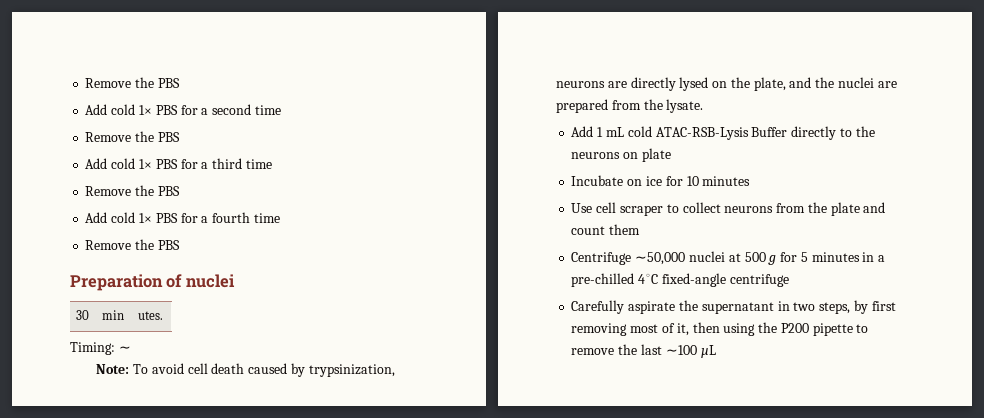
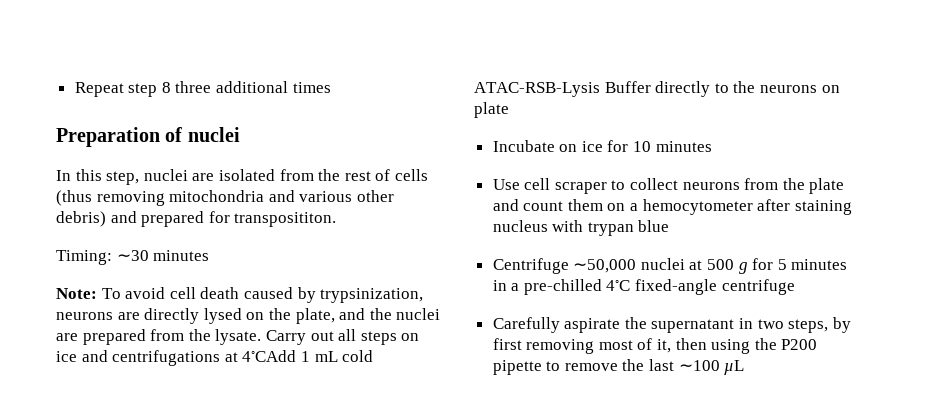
[85,77,180,88] [85,104,281,115] [85,131,180,142] [85,158,272,169] [85,185,180,196] [85,212,280,223] [85,239,180,250] [70,274,235,291] [76,310,90,320] [102,310,125,320] [138,311,164,320] Remove the PBS // Add cold 1× PBS for a second time // Remove the PBS // Add cold 1× PBS for a third time // Remove the PBS // Add cold 1× PBS for a fourth time // Remove the PBS // Preparation of nuclei // 30 | min | utes. -> [74,81,331,97] [56,127,240,147] [56,169,428,185] [56,190,394,206] [56,211,337,227] Repeat step 8 three additional times // Preparation of nuclei // In this step, nuclei are isolated from the rest of cells (thus removing mitochondria and various other debris) and prepared for transposititon.
[118,346,131,352] ∼ -> [116,250,210,261] ∼30 minutes
[571,126,594,137] // Add -> [265,329,420,345] [56,350,297,366] Carry out all steps on ice and centrifugations at 4◦CAdd
(641, 229) none -> [607,199,852,215] [492,220,670,236] on a hemocytometer after staining nucleus with trypan blue

